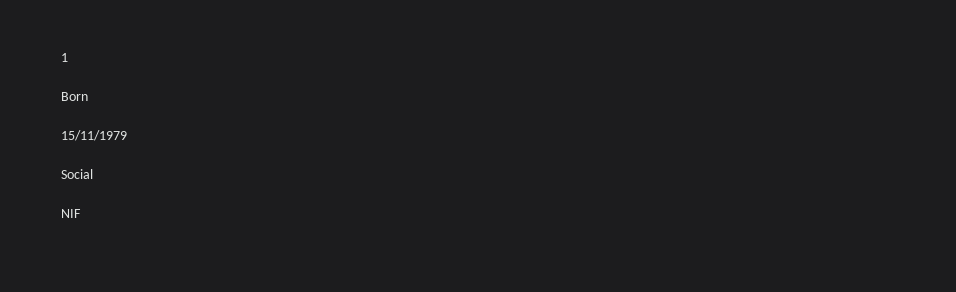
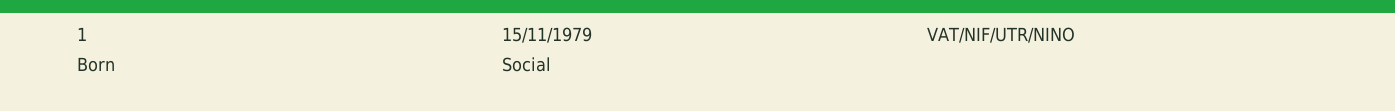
[61,209,81,218] NIF -> [927,27,1075,43] VAT/NIF/UTR/NINO

